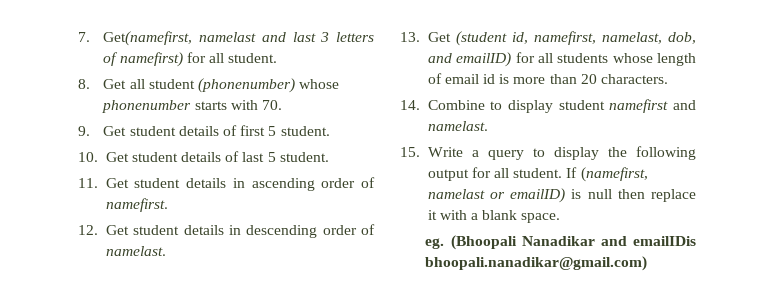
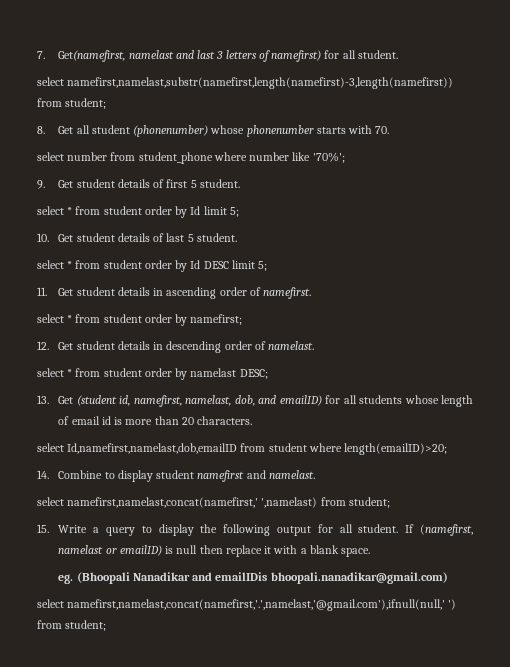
(278, 58) none -> [37,77,454,89] [37,98,107,109] // select namefirst,namelast,substr(namefirst,length(namefirst)-3,length(namefirst)) from student;
(283, 105) none -> [37,152,345,164] // select number from student_phone where number like '70%';
(330, 131) none -> [37,206,239,218] // select * from student order by Id limit 5;
(329, 157) none -> [37,260,268,272] // select * from student order by Id DESC limit 5;
(168, 205) none -> [37,314,243,326] // select * from student order by namefirst;
(166, 251) none -> [37,368,268,380] // select * from student order by namelast DESC;
(669, 79) none -> [37,443,448,455] // select Id,namefirst,namelast,dob,emailID from student where length(emailID)>20;
(488, 126) none -> [37,497,390,508] // select namefirst,namelast,concat(namefirst,' ',namelast) from student;
(648, 263) none -> [37,599,457,611] [37,620,107,631] // select namefirst,namelast,concat(namefirst,'.',namelast,'@gmail.com'),ifnull(null,' ') from student;

